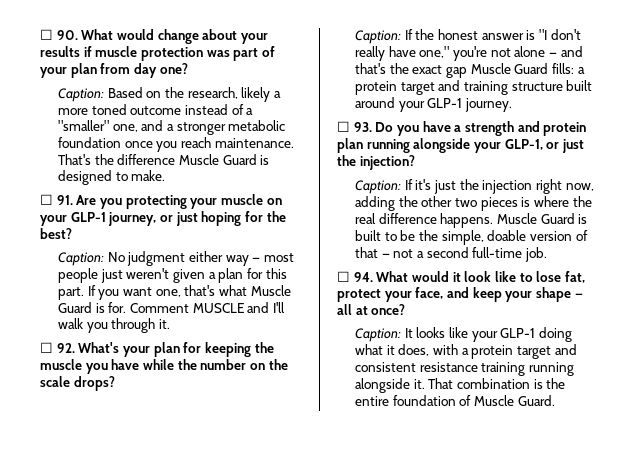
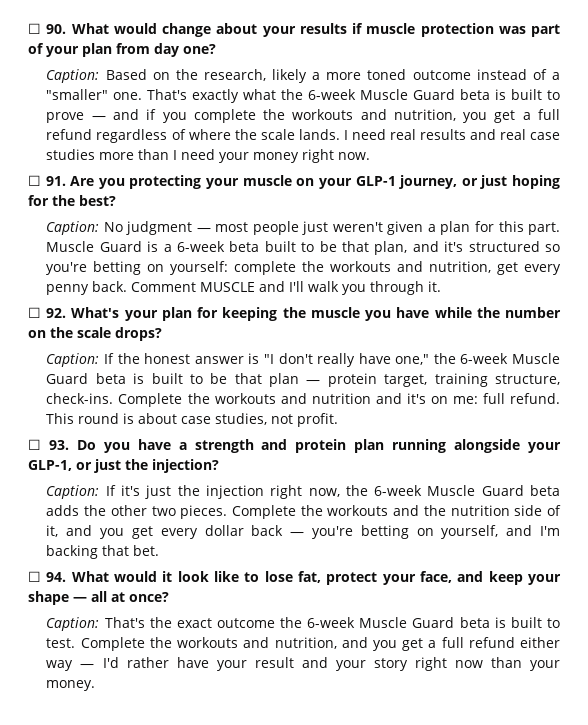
[112,120,286,135] [58,137,294,152] [58,154,270,165] [58,170,166,185] one, and a stronger metabolic foundation once you reach maintenance. That's the difference Muscle Guard is designed to make. -> [113,89,560,103] [46,109,560,123] [46,129,560,143] [46,149,371,163] one. That's exactly what the 6-week Muscle Guard beta is built to prove — and if you complete the workouts and nutrition, you get a full refund regardless of where the scale lands. I need real results and real case studies more than I need your money right now.
[188,251,249,266] either way -> (193, 228) none
[87,285,291,300] [58,302,127,313] If you want one, that's what Muscle Guard is for. -> [46,241,560,255] [46,261,561,275] [46,281,128,295] Muscle Guard is a 6-week beta built to be that plan, and it's structured so you're betting on yourself: complete the workouts and nutrition, get every penny back.
[452,46,583,61] [355,63,585,78] [355,80,593,95] [355,97,512,112] you're not alone — and that's the exact gap Muscle Guard fills: a protein target and training structure built around your GLP-1 journey. -> [433,353,560,364] [46,373,560,387] [46,393,560,407] [46,413,339,427] the 6-week Muscle Guard beta is built to be that plan — protein target, training structure, check-ins. Complete the workouts and nutrition and it's on me: full refund. This round is about case studies, not profit.
[355,196,592,211] [355,213,588,228] [355,230,588,245] [355,247,547,262] adding the other two pieces is where the real difference happens. Muscle Guard is built to be the simple, doable version of that — not a second full-time job. -> [345,485,560,496] [46,505,561,519] [46,525,560,539] [46,545,160,559] the 6-week Muscle Guard beta adds the other two pieces. Complete the workouts and the nutrition side of it, and you get every dollar back — you're betting on yourself, and I'm backing that bet.
[404,327,572,342] [355,344,577,359] [355,362,574,376] [355,378,566,393] [355,395,555,406] It looks like your GLP-1 doing what it does, with a protein target and consistent resistance training running alongside it. That combination is the entire foundation of Muscle Guard. -> [104,617,560,628] [46,637,560,651] [46,657,560,671] [46,680,96,691] That's the exact outcome the 6-week Muscle Guard beta is built to test. Complete the workouts and nutrition, and you get a full refund either way — I'd rather have your result and your story right now than your money.

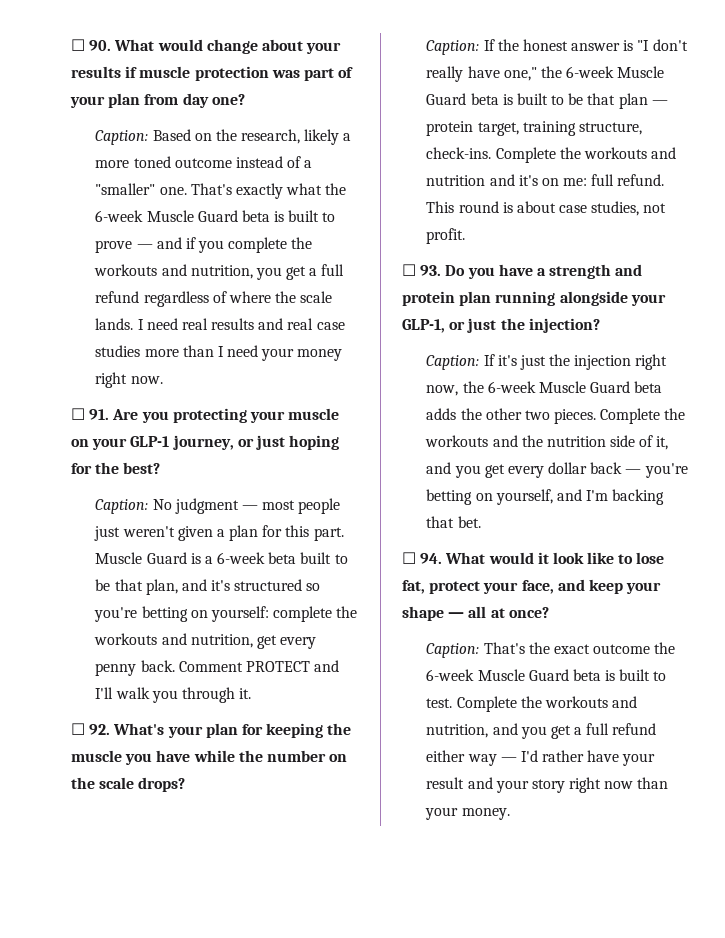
[200,282,256,292] MUSCLE -> [245,661,310,672] PROTECT

